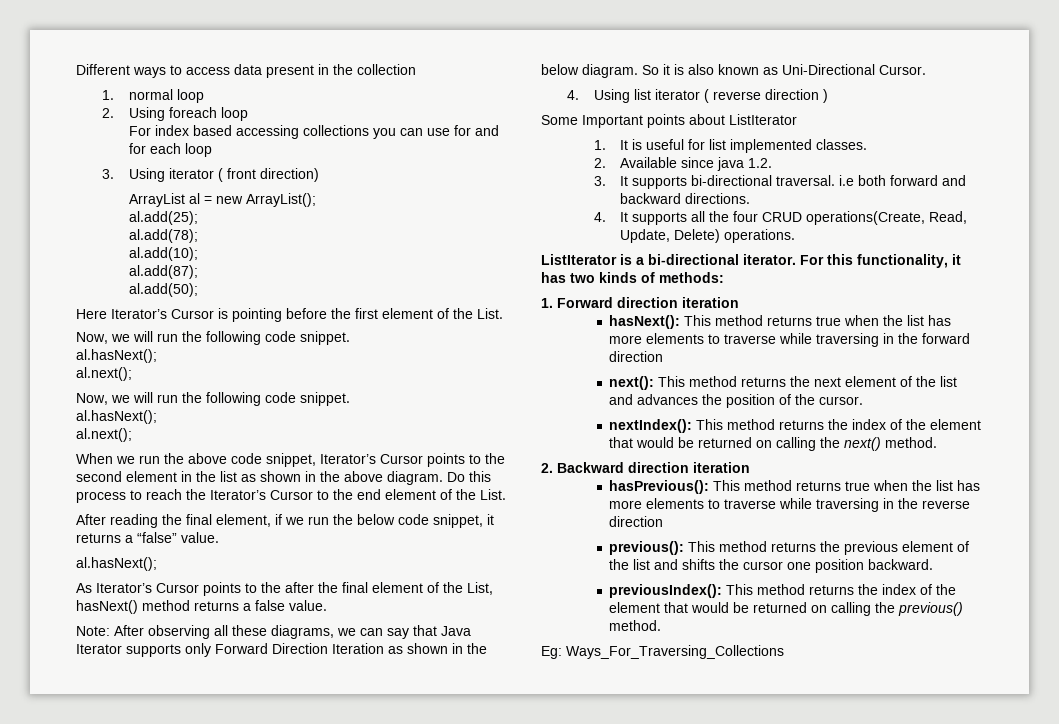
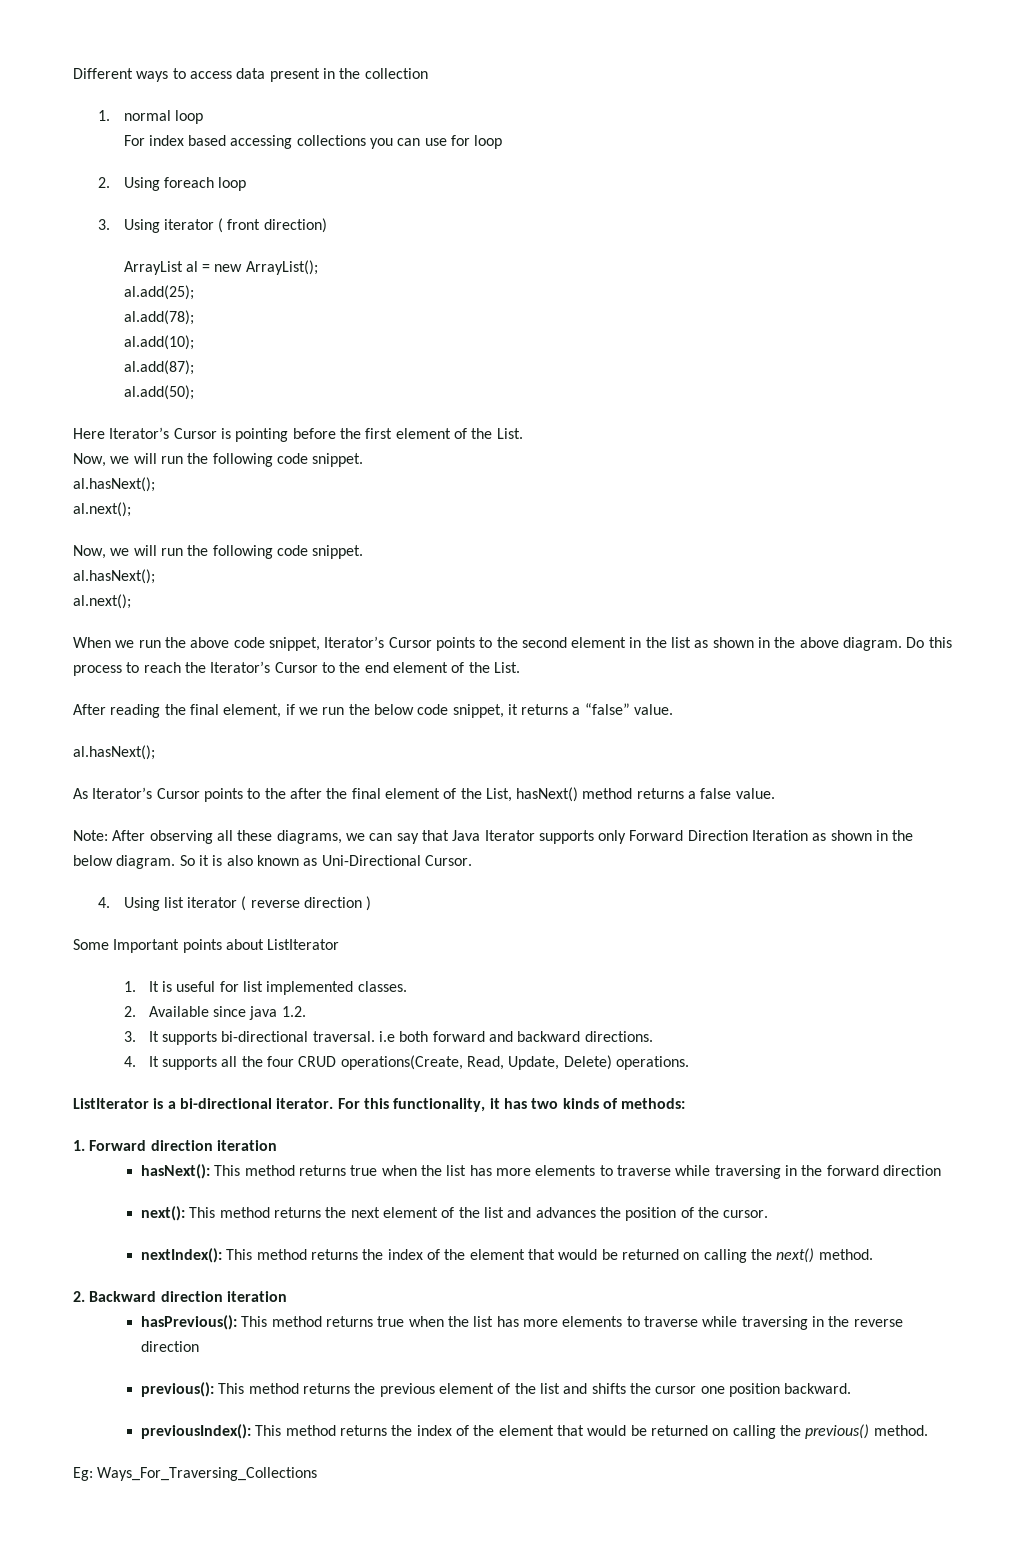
[102,107,248,121] // 2. Using foreach loop -> (203, 117) none
[474,125,499,136] [128,143,181,154] and for each -> [474,135,503,149] [98,177,214,191] loop // 2. Using foreach

